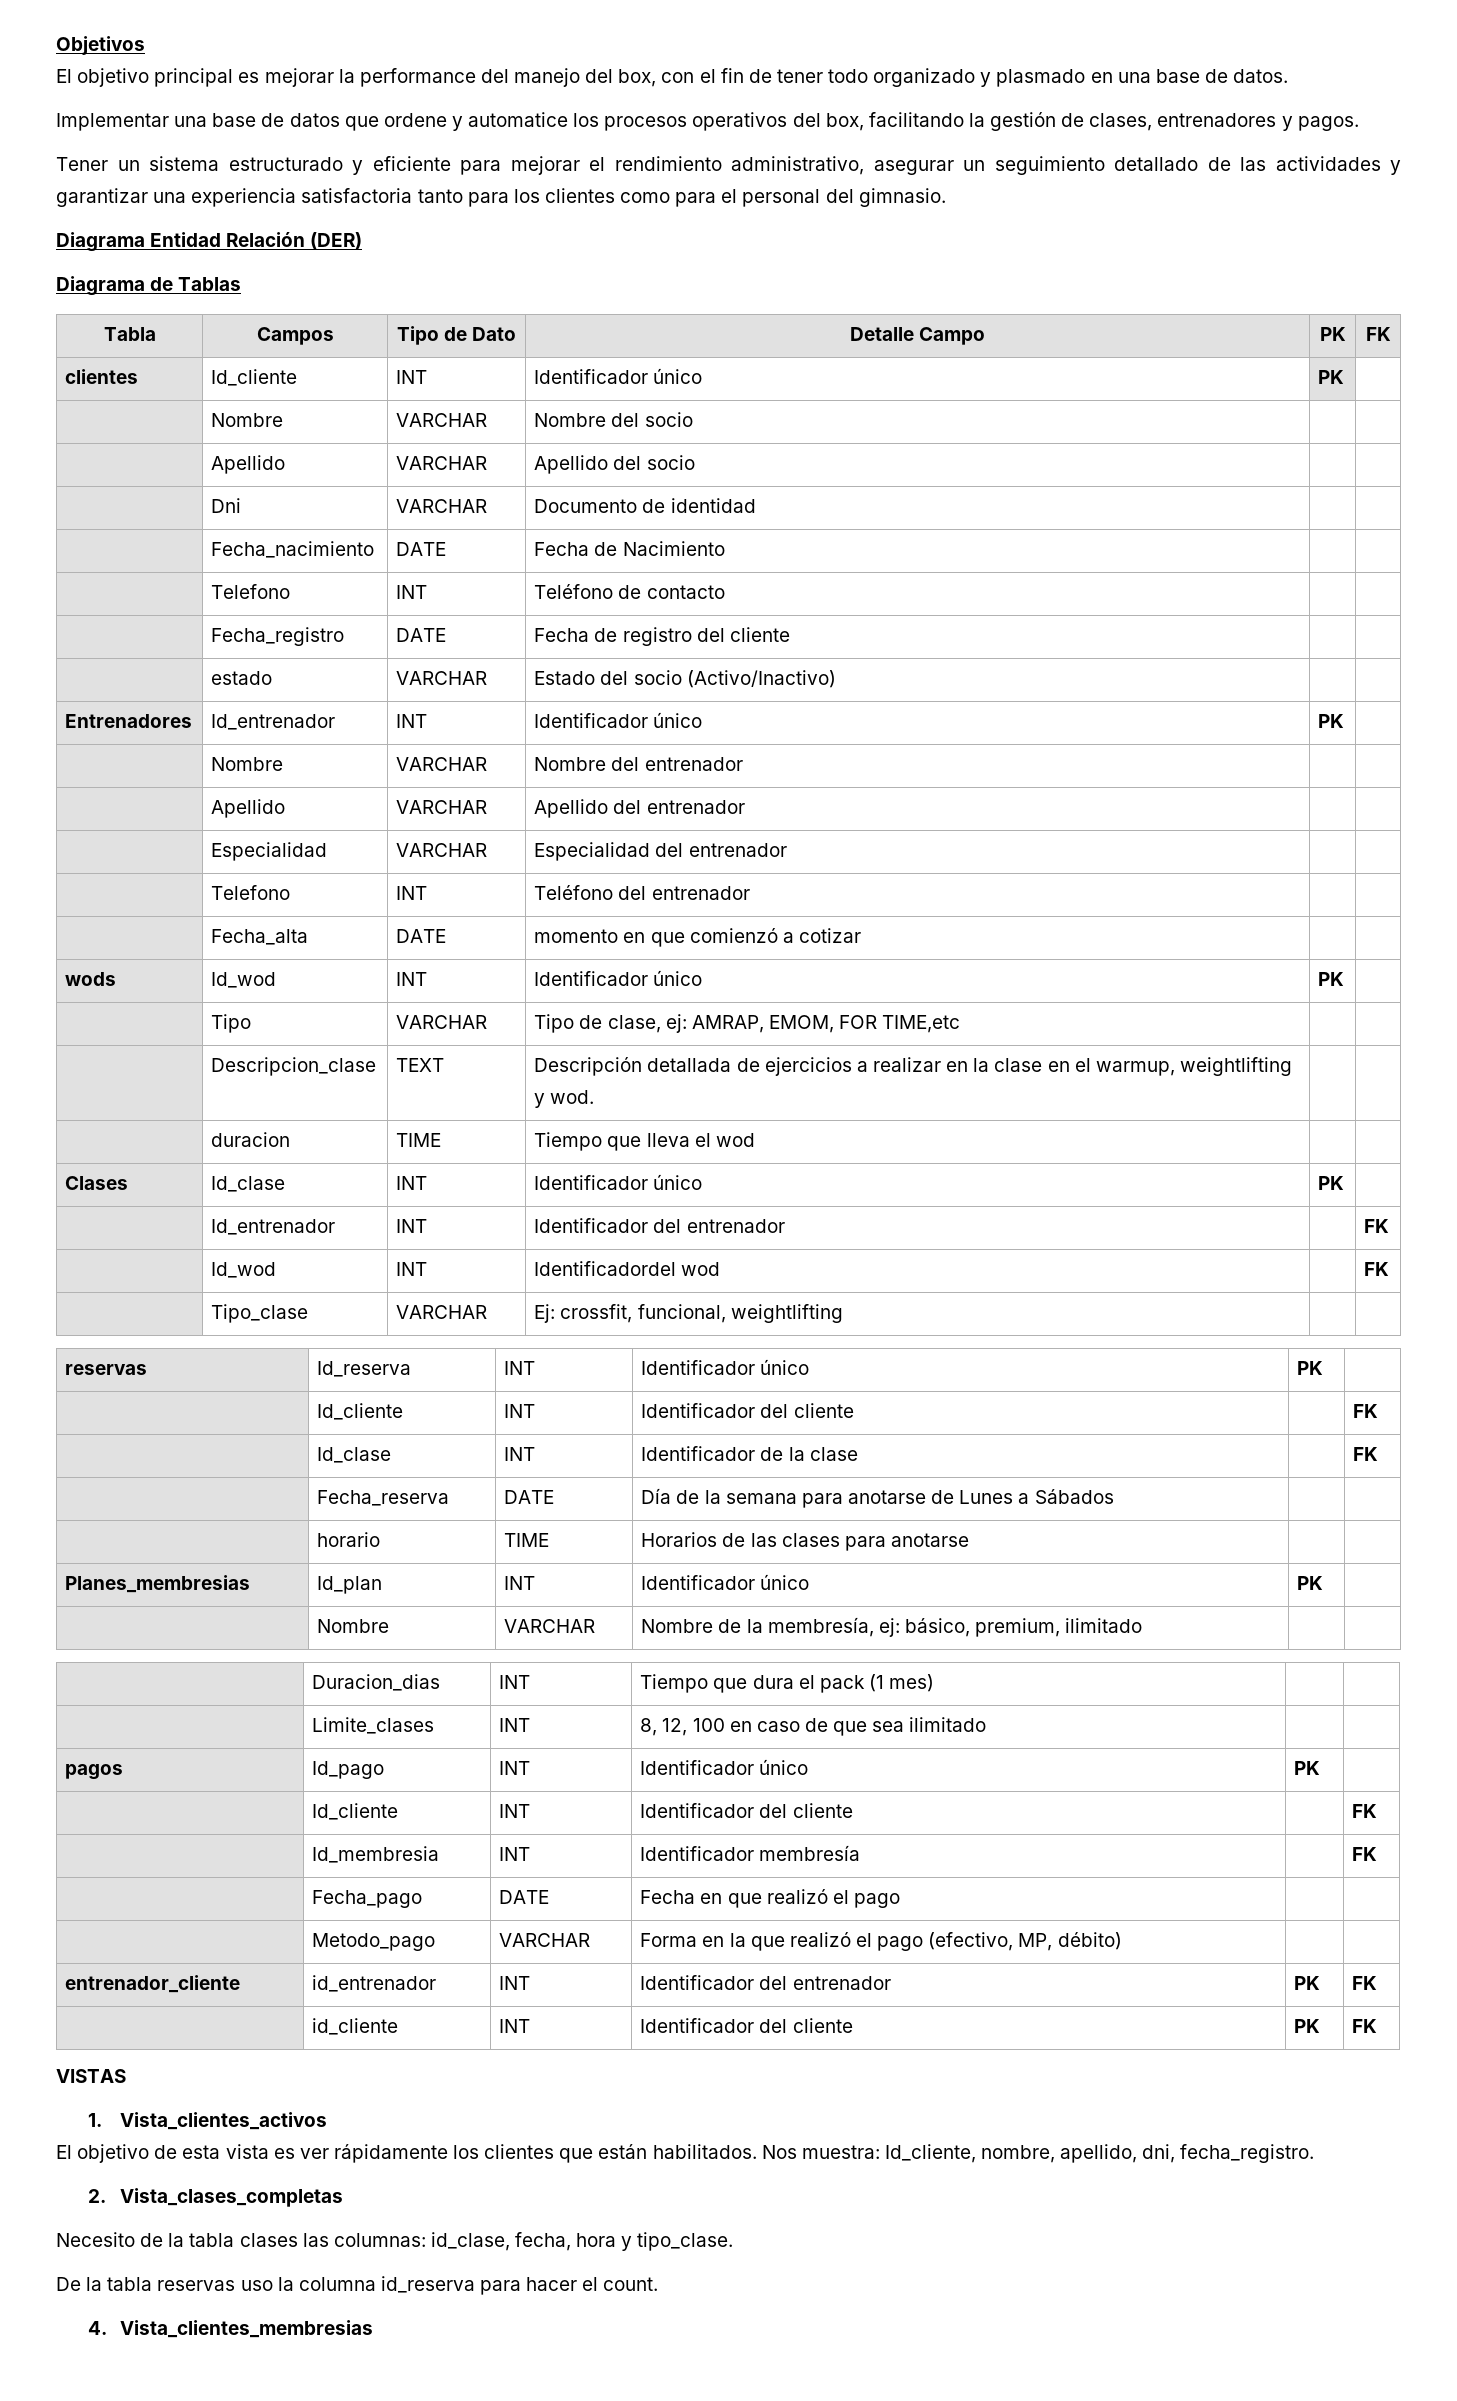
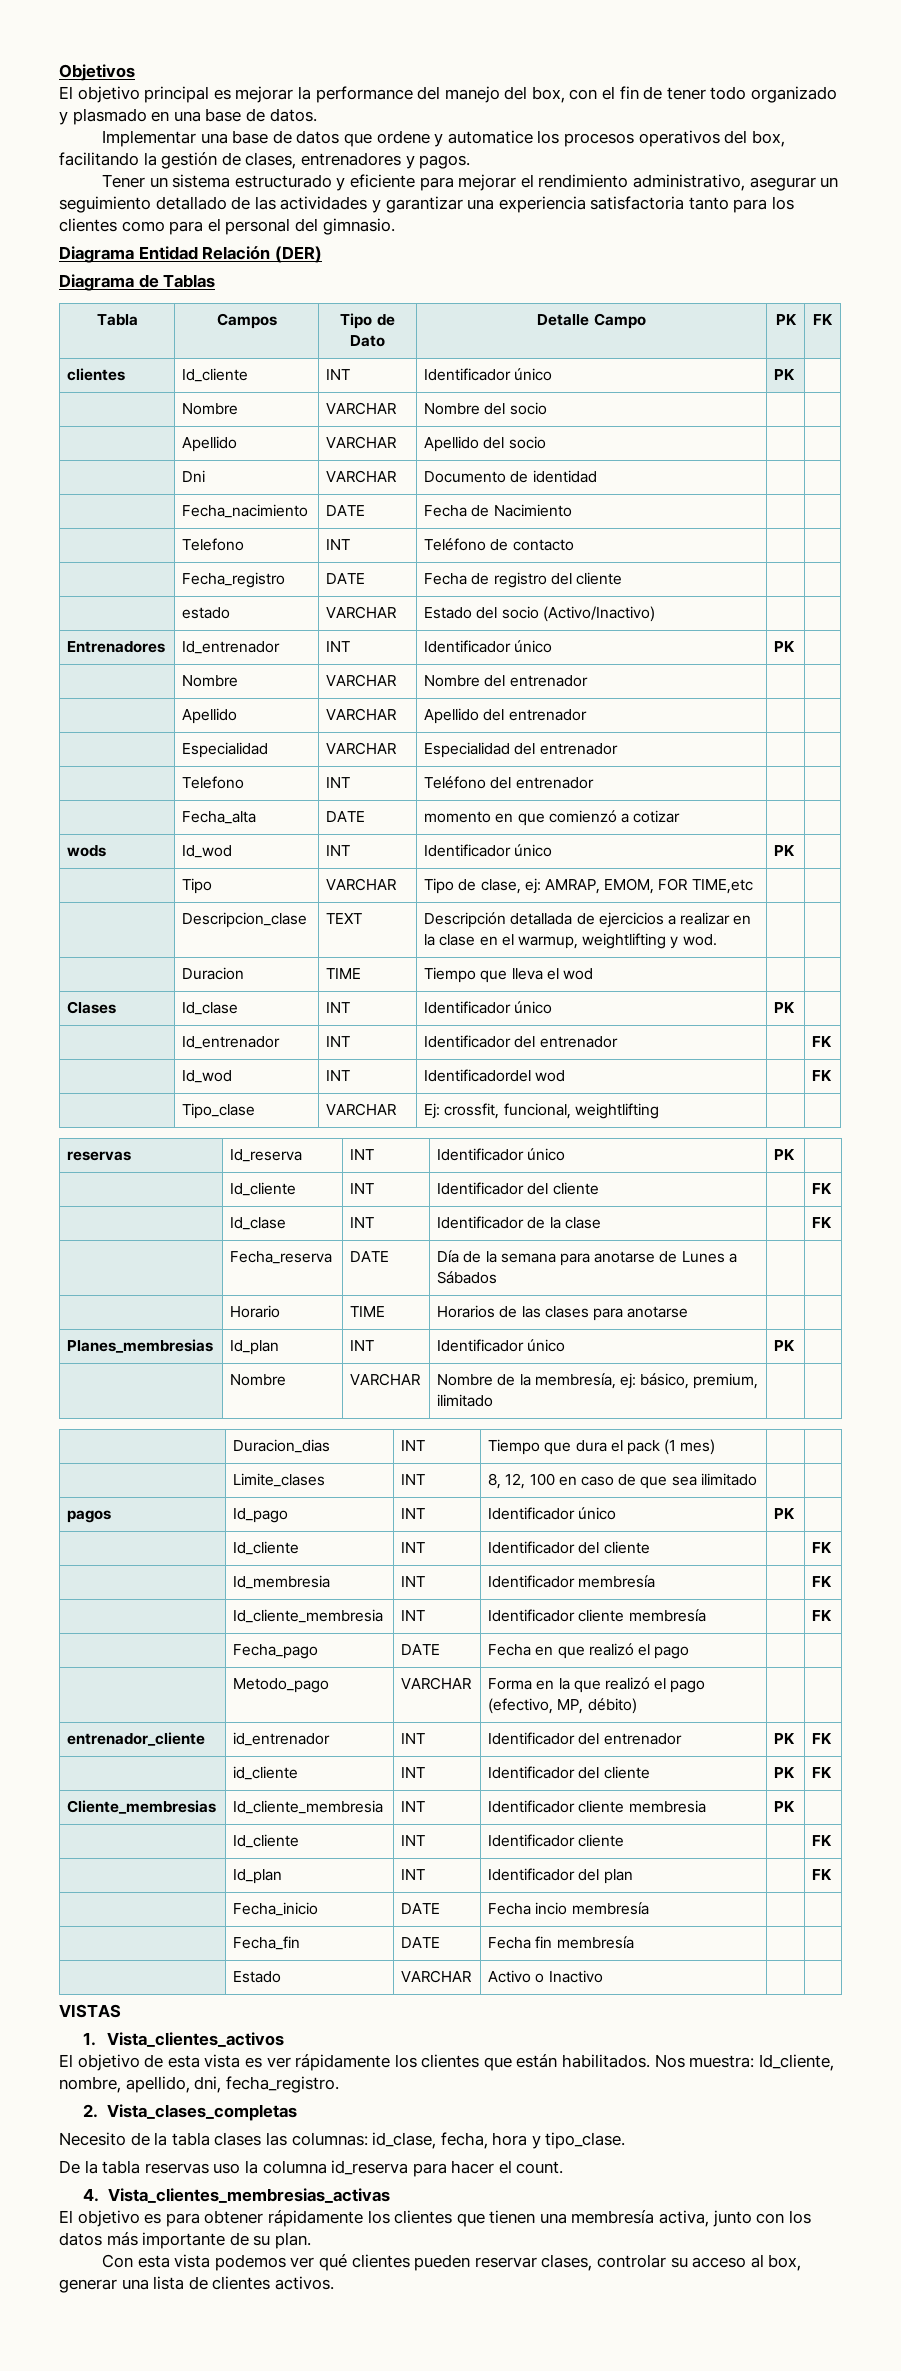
[211,1132,291,1147] duracion -> [182,967,245,980] Duracion
[317,1532,381,1547] horario -> [230,1305,281,1318] Horario
(1378, 1854) none -> [233,1609,384,1623] [401,1610,426,1621] [488,1609,706,1622] [812,1610,833,1621] // | Id_cliente_membresia | INT | Identificador cliente membresía | | FK
(1378, 2026) none -> [67,1800,217,1814] [233,1800,384,1814] [401,1801,426,1812] [488,1800,706,1813] [774,1801,796,1812] [233,1834,300,1848] [401,1835,426,1846] [488,1834,625,1847] [812,1835,833,1846] [233,1869,283,1884] [401,1869,426,1880] [488,1868,633,1884] [812,1869,833,1880] [233,1902,319,1916] [401,1903,441,1914] [488,1902,649,1915] [233,1936,301,1950] [401,1937,441,1948] [488,1936,634,1949] [233,1971,282,1983] [401,1970,473,1983] [488,1970,603,1983] // Cliente_membresias | Id_cliente_membresia | INT | Identificador cliente membresia | PK | // | Id_cliente | INT | Identificador cliente | | FK // | Id_plan | INT | Identificador del plan | | FK // | Fecha_inicio | DATE | Fecha incio membresía | | // | Fecha_fin | DATE | Fecha fin membresía | | // | Estado | VARCHAR | Activo o Inactivo | |
[119,2320,373,2338] Vista_clientes_membresias -> [107,2188,390,2203] [59,2210,811,2227] [59,2232,311,2249] [102,2254,802,2271] [59,2276,334,2293] Vista_clientes_membresias_activas // El objetivo es para obtener rápidamente los clientes que tienen una membresía activa, junto con los datos más importante de su plan. // Con esta vista podemos ver qué clientes pueden reservar clases, controlar su acceso al box, generar una lista de clientes activos.

